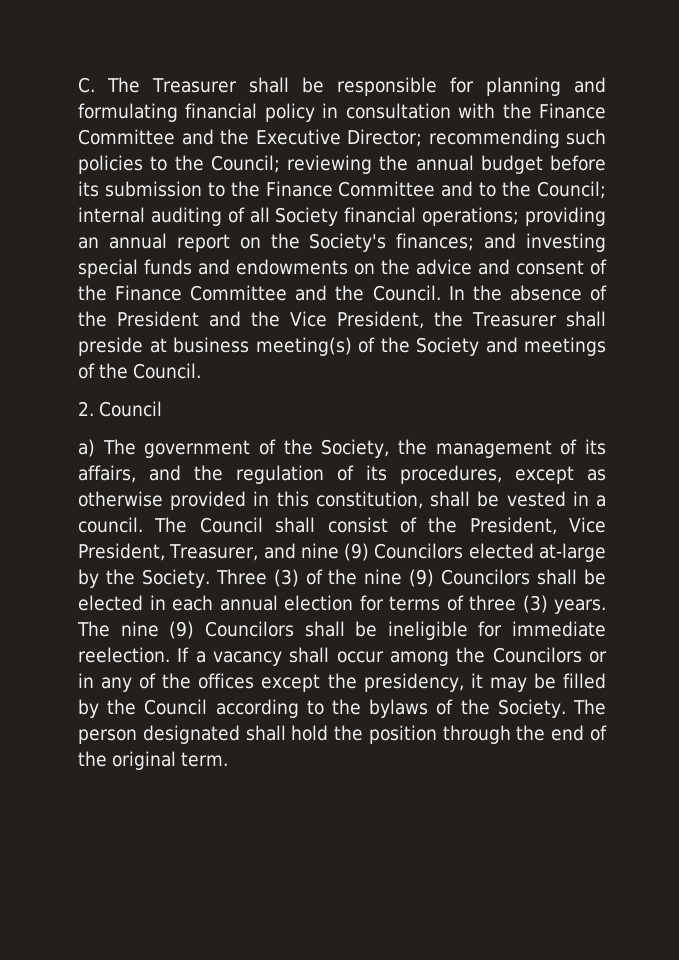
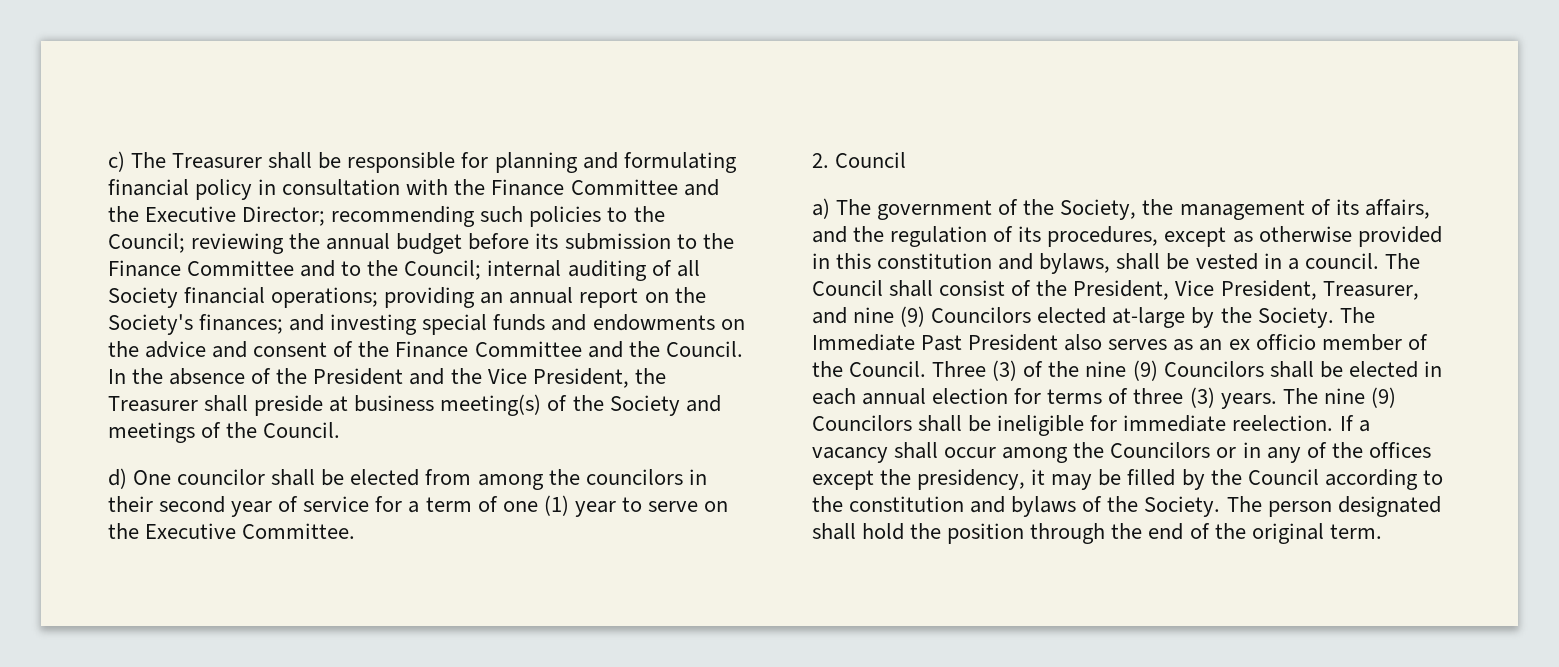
[78,77,95,93] C. -> [108,151,125,172] c)
(202, 371) none -> [108,468,707,490] [108,495,729,517] [108,523,356,539] // d) One councilor shall be elected from among the councilors in their second year of service for a term of one (1) year to serve on the Executive Committee.
[315,491,423,509] constitution, -> [877,253,1111,274] constitution and bylaws,
(210, 578) none -> [1339,307,1375,323] [812,334,1428,351] [812,361,927,377] The Immediate Past President also serves as an ex officio member of the Council.
(362, 707) none -> [849,496,1006,513] constitution and

